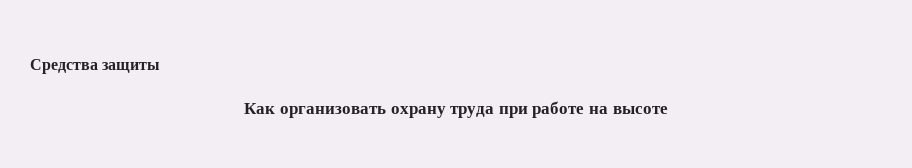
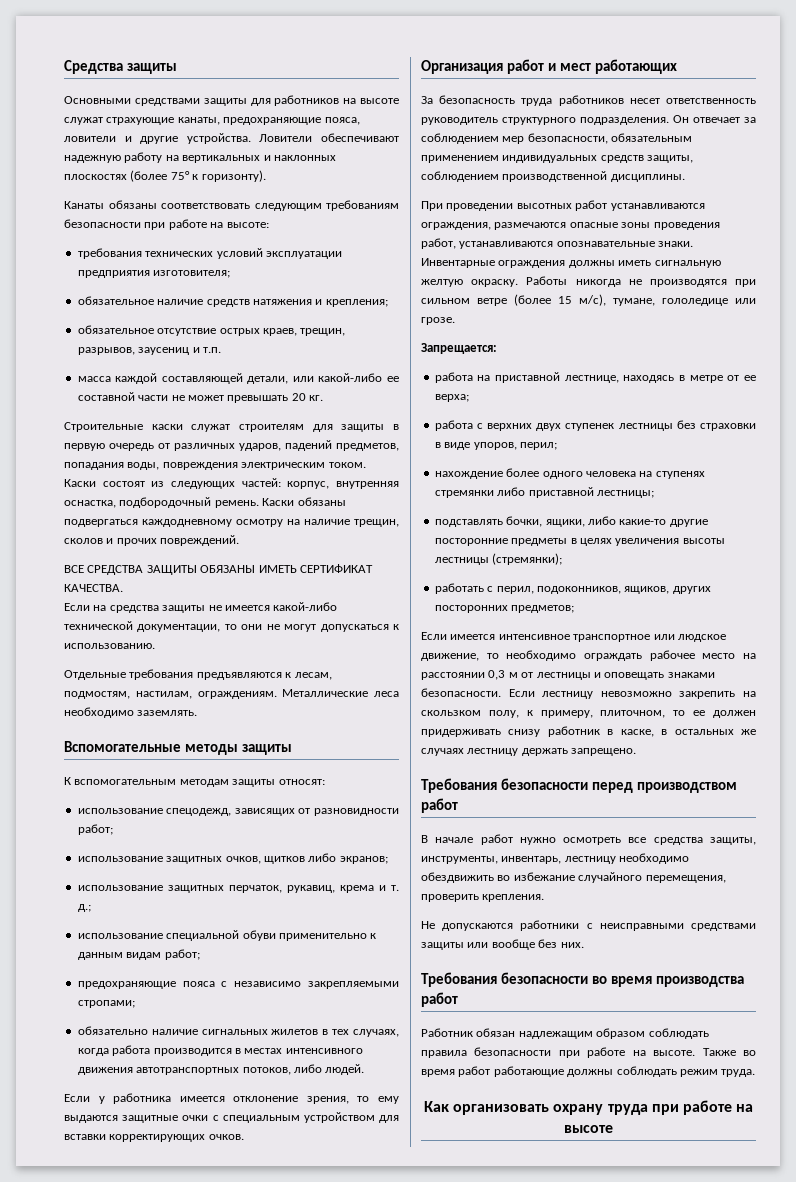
(161, 67) none -> [64,95,399,106] [64,117,360,125] [64,133,399,144] [64,152,336,163] [64,170,266,182] [64,200,399,211] [64,219,269,230] [77,248,342,259] [77,270,231,278] [77,296,388,307] [77,325,346,336] [77,347,221,355] [77,373,399,384] [77,392,323,403] [64,422,399,432] [64,440,399,451] [64,462,366,470] [64,478,399,489] [64,497,346,508] [64,519,399,527] [64,535,240,546] [64,564,373,575] [64,584,123,592] [64,602,338,613] [64,621,399,632] [64,643,155,649] [64,669,332,680] [64,689,399,699] [64,707,198,718] [64,741,292,755] [64,777,325,787] [77,808,399,816] [77,824,113,835] [77,853,388,864] [77,885,400,893] [77,904,91,912] [77,930,377,941] [77,949,200,960] [77,981,399,989] [77,1000,135,1008] [77,1026,399,1037] [77,1045,363,1056] [77,1064,365,1075] [64,1093,399,1104] [64,1112,399,1123] [64,1134,244,1142] [421,59,677,74] [421,95,756,106] [421,115,756,125] [421,133,693,144] [421,155,694,163] [421,171,685,182] [421,200,705,211] [421,222,720,230] [421,238,694,249] [421,258,721,268] [421,276,756,287] [421,294,756,306] [421,317,455,325] [421,343,497,354] [434,372,756,383] [434,394,469,402] [434,420,756,431] [434,442,557,450] [434,468,705,479] [434,487,654,498] [434,516,708,527] [434,538,725,546] [434,553,563,565] [434,583,711,594] [434,605,575,613] [421,632,726,642] [421,650,756,661] [421,670,715,680] [421,688,756,699] [421,710,756,718] [421,726,756,737] [421,748,637,756] [421,778,737,793] [421,798,458,813] [421,834,756,845] [421,853,690,864] [421,872,726,883] [421,894,545,902] [421,920,756,931] [421,939,584,950] [421,972,744,987] [421,992,458,1007] [421,1028,709,1039] [421,1047,756,1058] [421,1066,756,1077] // Основными средствами защиты для работников на высоте служат страхующие канаты, предохраняющие пояса, ловители и другие устройства. Ловители обеспечивают надежную работу на вертикальных и наклонных плоскостях (более 75° к горизонту). // Канаты обязаны соответствовать следующим требованиям безопасности при работе на высоте: // требования технических условий эксплуатации предприятия изготовителя; // обязательное наличие средств натяжения и крепления; // обязательное отсутствие острых краев, трещин, разрывов, заусениц и т.п. // масса каждой составляющей детали, или какой-либо ее составной части не может превышать 20 кг. // Строительные каски служат строителям для защиты в первую очередь от различных ударов, падений предметов, попадания воды, повреждения электрическим током. Каски состоят из следующих частей: корпус, внутренняя оснастка, подбородочный ремень. Каски обязаны подвергаться каждодневному осмотру на наличие трещин, сколов и прочих повреждений. // ВСЕ СРЕДСТВА ЗАЩИТЫ ОБЯЗАНЫ ИМЕТЬ СЕРТИФИКАТ КАЧЕСТВА. // Если на средства защиты не имеется какой-либо технической документации, то они не могут допускаться к использованию. // Отдельные требования предъявляются к лесам, подмостям, настилам, ограждениям. Металлические леса необходимо заземлять. // Вспомогательные методы защиты // К вспомогательным методам защиты относят: // использование спецодежд, зависящих от разновидности работ; // использование защитных очков, щитков либо экранов; // использование защитных перчаток, рукавиц, крема и т. д.; // использование специальной обуви применительно к данным видам работ; // предохраняющие пояса с независимо закрепляемыми стропами; // обязательно наличие сигнальных жилетов в тех случаях, когда работа производится в местах интенсивного движения автотранспортных потоков, либо людей. // Если у работника имеется отклонение зрения, то ему выдаются защитные очки с специальным устройством для вставки корректирующих очков. // Организация работ и мест работающих // За безопасность труда работников несет ответственность руководитель структурного подразделения. Он отвечает за соблюдением мер безопасности, обязательным применением индивидуальных средств защиты, соблюдением производственной дисциплины. // При проведении высотных работ устанавливаются ограждения, размечаются опасные зоны проведения работ, устанавливаются опознавательные знаки. Инвентарные ограждения должны иметь сигнальную желтую окраску. Работы никогда не производятся при сильном ветре (более 15 м/с), тумане, гололедице или грозе. // Запрещается: // работа на приставной лестнице, находясь в метре от ее верха; // работа с верхних двух ступенек лестницы без страховки в виде упоров, перил; // нахождение более одного человека на ступенях стремянки либо приставной лестницы; // подставлять бочки, ящики, либо какие-то другие посторонние предметы в целях увеличения высоты лестницы (стремянки); // работать с перил, подоконников, ящиков, других посторонних предметов; // Если имеется интенсивное транспортное или людское движение, то необходимо ограждать рабочее место на расстоянии 0,3 м от лестницы и оповещать знаками безопасности. Если лестницу невозможно закрепить на скользком полу, к примеру, плиточном, то ее должен придерживать снизу работник в каске, в остальных же случаях лестницу держать запрещено. // Требования безопасности перед производством работ // В начале работ нужно осмотреть все средства защиты, инструменты, инвентарь, лестницу необходимо обездвижить во избежание случайного перемещения, проверить крепления. // Не допускаются работники с неисправными средствами защиты или вообще без них. // Требования безопасности во время производства работ // Работник обязан надлежащим образом соблюдать правила безопасности при работе на высоте. Также во время работ работающие должны соблюдать режим труда.

